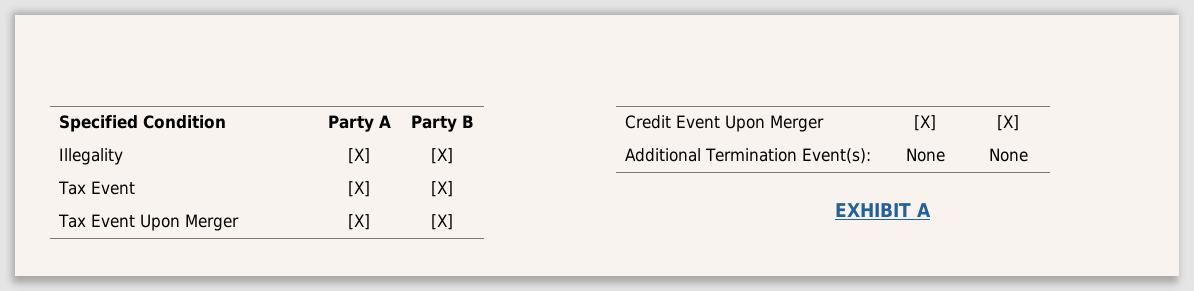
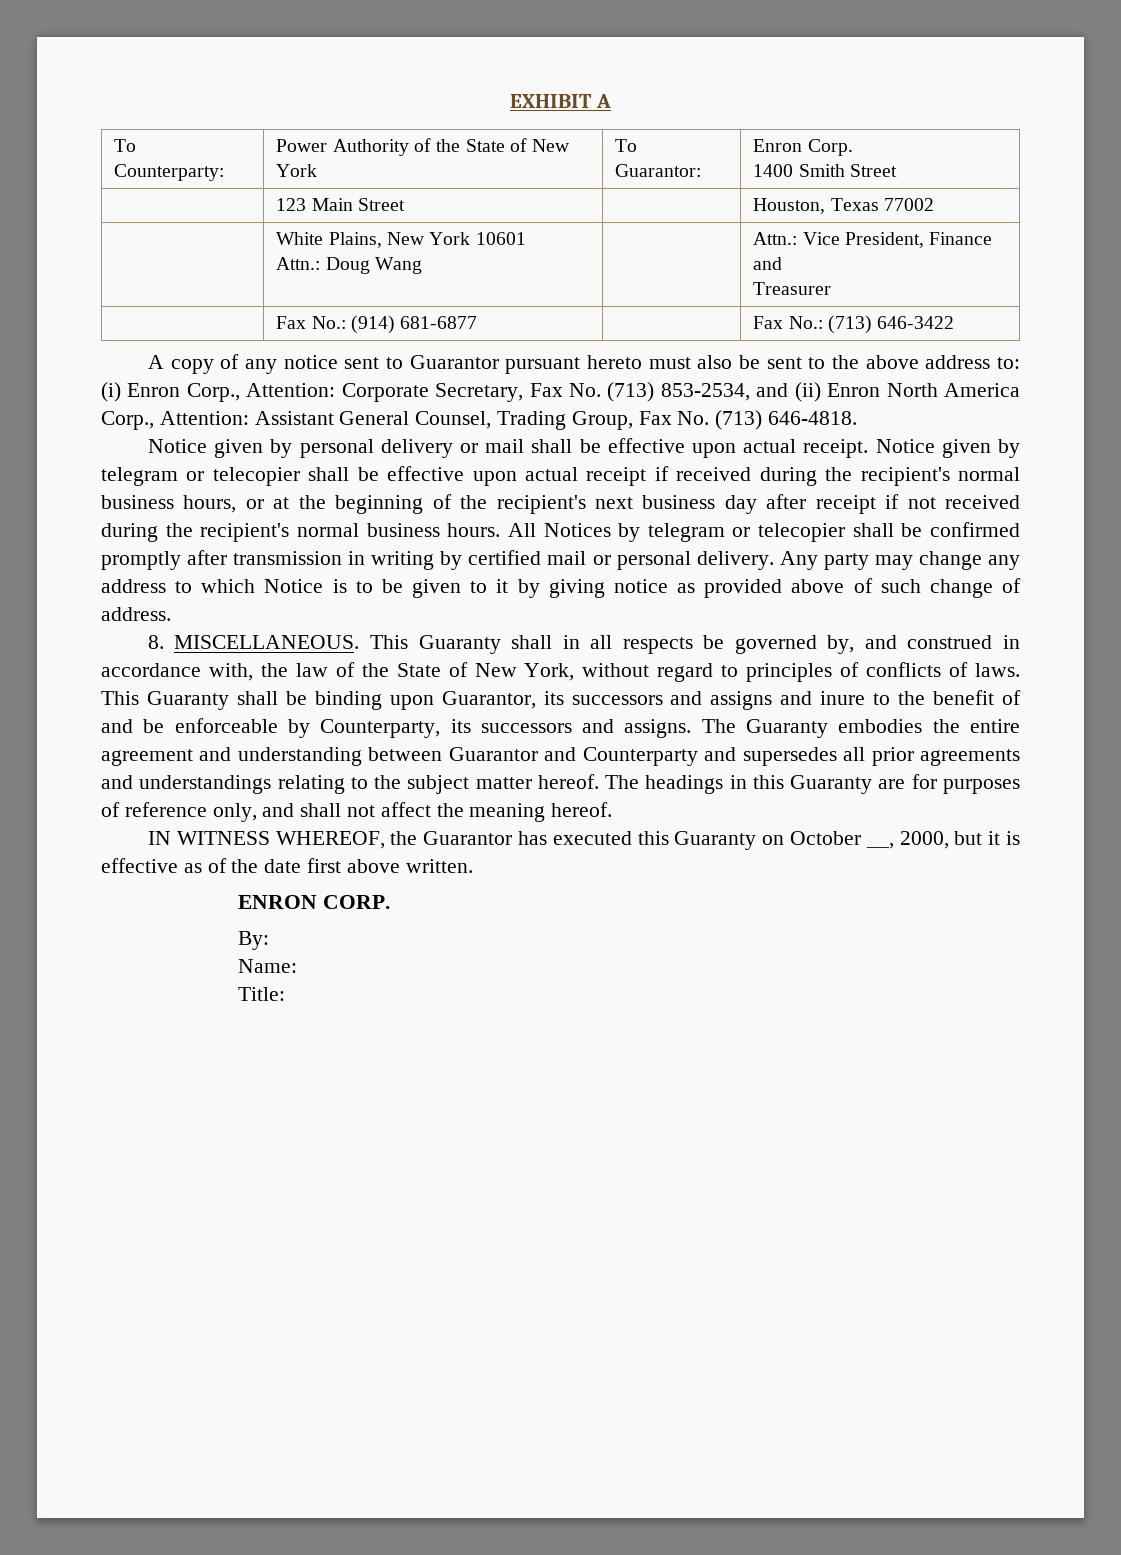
[59,115,227,132] [327,115,391,132] [410,115,474,132] [59,148,124,165] [348,148,370,164] [431,148,453,164] [58,181,136,195] [348,181,370,197] [431,181,453,197] [58,214,240,231] [348,214,370,230] [431,214,453,230] [625,115,825,132] [914,115,936,131] [997,115,1019,131] [625,148,872,164] [905,148,945,162] [988,148,1028,162] [835,203,931,217] Specified Condition | Party A | Party B // Illegality | [X] | [X] // Tax Event | [X] | [X] // Tax Event Upon Merger | [X] | [X] // Credit Event Upon Merger | [X] | [X] // Additional Termination Event(s): | None | None // EXHIBIT A -> [510,94,611,108] [114,139,137,152] [114,164,225,181] [276,138,570,156] [276,164,318,177] [615,139,638,152] [615,164,702,177] [753,139,853,156] [753,164,897,177] [276,198,405,211] [753,198,934,214] [276,232,526,248] [276,257,422,274] [753,232,993,248] [753,257,783,270] [753,282,832,295] [276,315,478,334] [753,315,955,334] [147,354,1021,374] [101,382,1021,402] [101,410,858,430] [147,438,1021,458] [101,466,1021,486] [101,494,1020,514] [101,522,1020,542] [101,550,1021,570] [101,578,1021,598] [101,607,171,621] [147,635,1020,654] [101,662,1021,682] [101,690,1021,710] [101,718,1020,738] [101,747,1021,766] [101,774,1020,794] [101,802,613,822] [147,831,1021,850] [101,858,473,873] [237,895,390,909] [237,931,269,950] [237,959,297,973] [237,987,285,1001] EXHIBIT A // To Counterparty: | Power Authority of the State of New York | To Guarantor: | Enron Corp. // 1400 Smith Street // | 123 Main Street | | Houston, Texas 77002 // | White Plains, New York 10601 // Attn.: Doug Wang | | Attn.: Vice President, Finance and // Treasurer // | Fax No.: (914) 681-6877 | | Fax No.: (713) 646-3422 // A copy of any notice sent to Guarantor pursuant hereto must also be sent to the above address to: (i) Enron Corp., Attention: Corporate Secretary, Fax No. (713) 853-2534, and (ii) Enron North America Corp., Attention: Assistant General Counsel, Trading Group, Fax No. (713) 646-4818. // Notice given by personal delivery or mail shall be effective upon actual receipt. Notice given by telegram or telecopier shall be effective upon actual receipt if received during the recipient's normal business hours, or at the beginning of the recipient's next business day after receipt if not received during the recipient's normal business hours. All Notices by telegram or telecopier shall be confirmed promptly after transmission in writing by certified mail or personal delivery. Any party may change any address to which Notice is to be given to it by giving notice as provided above of such change of address. // 8. MISCELLANEOUS. This Guaranty shall in all respects be governed by, and construed in accordance with, the law of the State of New York, without regard to principles of conflicts of laws. This Guaranty shall be binding upon Guarantor, its successors and assigns and inure to the benefit of and be enforceable by Counterparty, its successors and assigns. The Guaranty embodies the entire agreement and understanding between Guarantor and Counterparty and supersedes all prior agreements and understandings relating to the subject matter hereof. The headings in this Guaranty are for purposes of reference only, and shall not affect the meaning hereof. // IN WITNESS WHEREOF, the Guarantor has executed this Guaranty on October __, 2000, but it is effective as of the date first above written. // ENRON CORP. // By: // Name: // Title:

